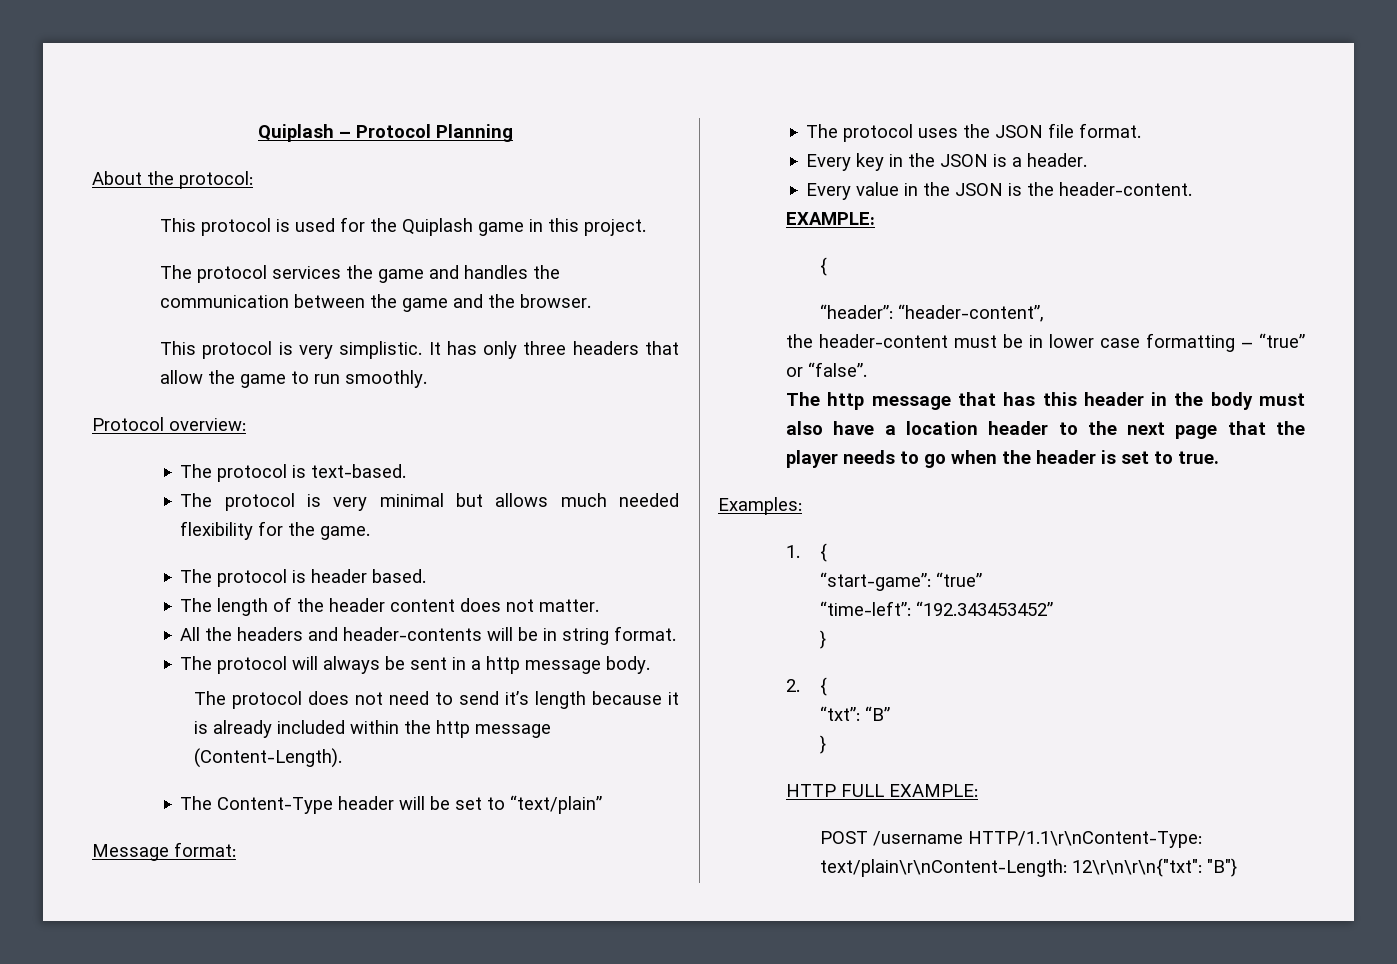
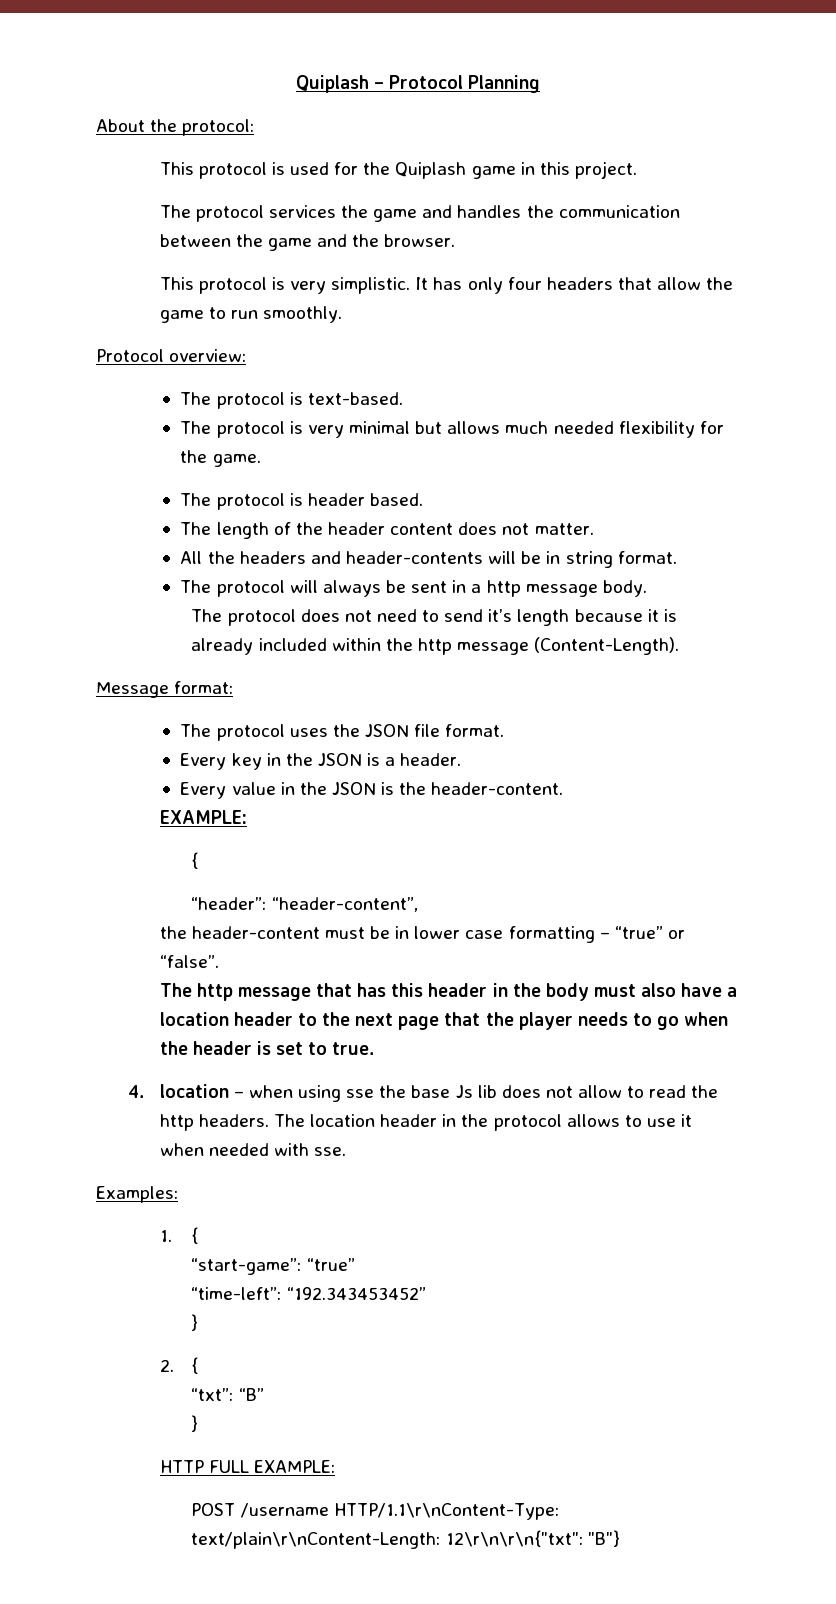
[523,341,567,355] three -> [507,277,542,290] four
[180,795,603,814] // The Content-Type header will be set to “text/plain” -> (680, 646) none
(1220, 457) none -> [127,1084,719,1102] [159,1114,693,1131] [159,1143,346,1156] // 4. location – when using sse the base Js lib does not allow to read the http headers. The location header in the protocol allows to use it when needed with sse.

